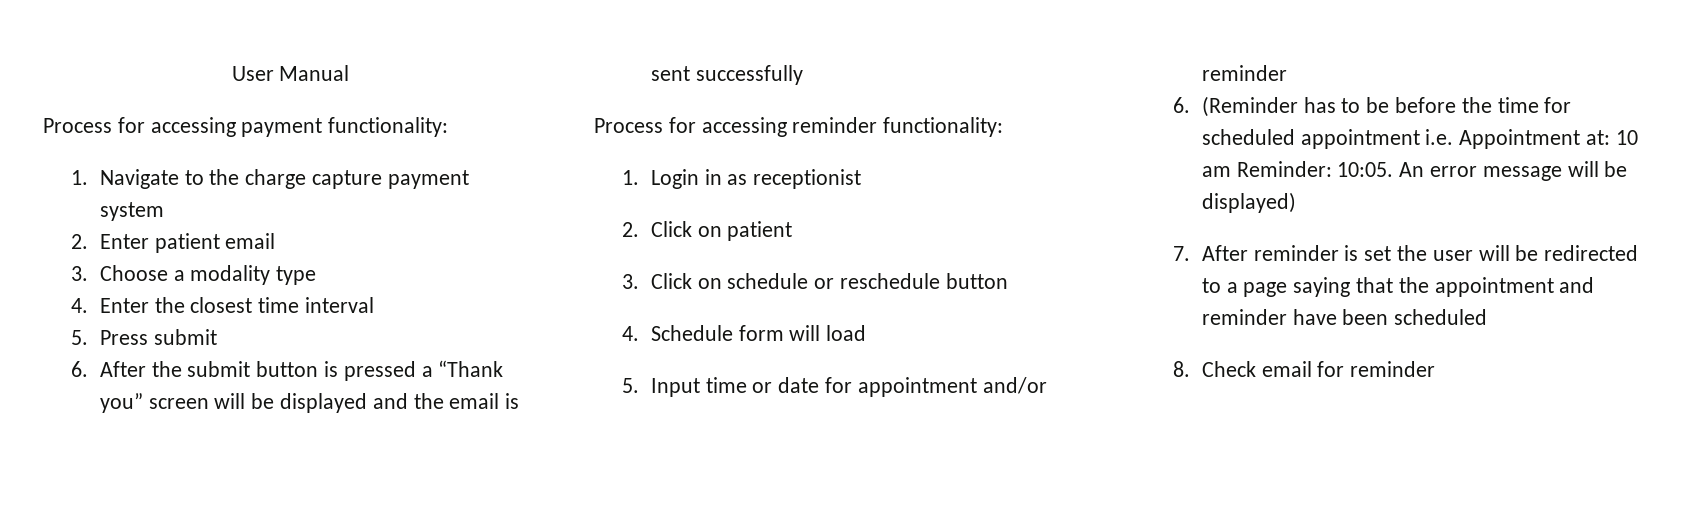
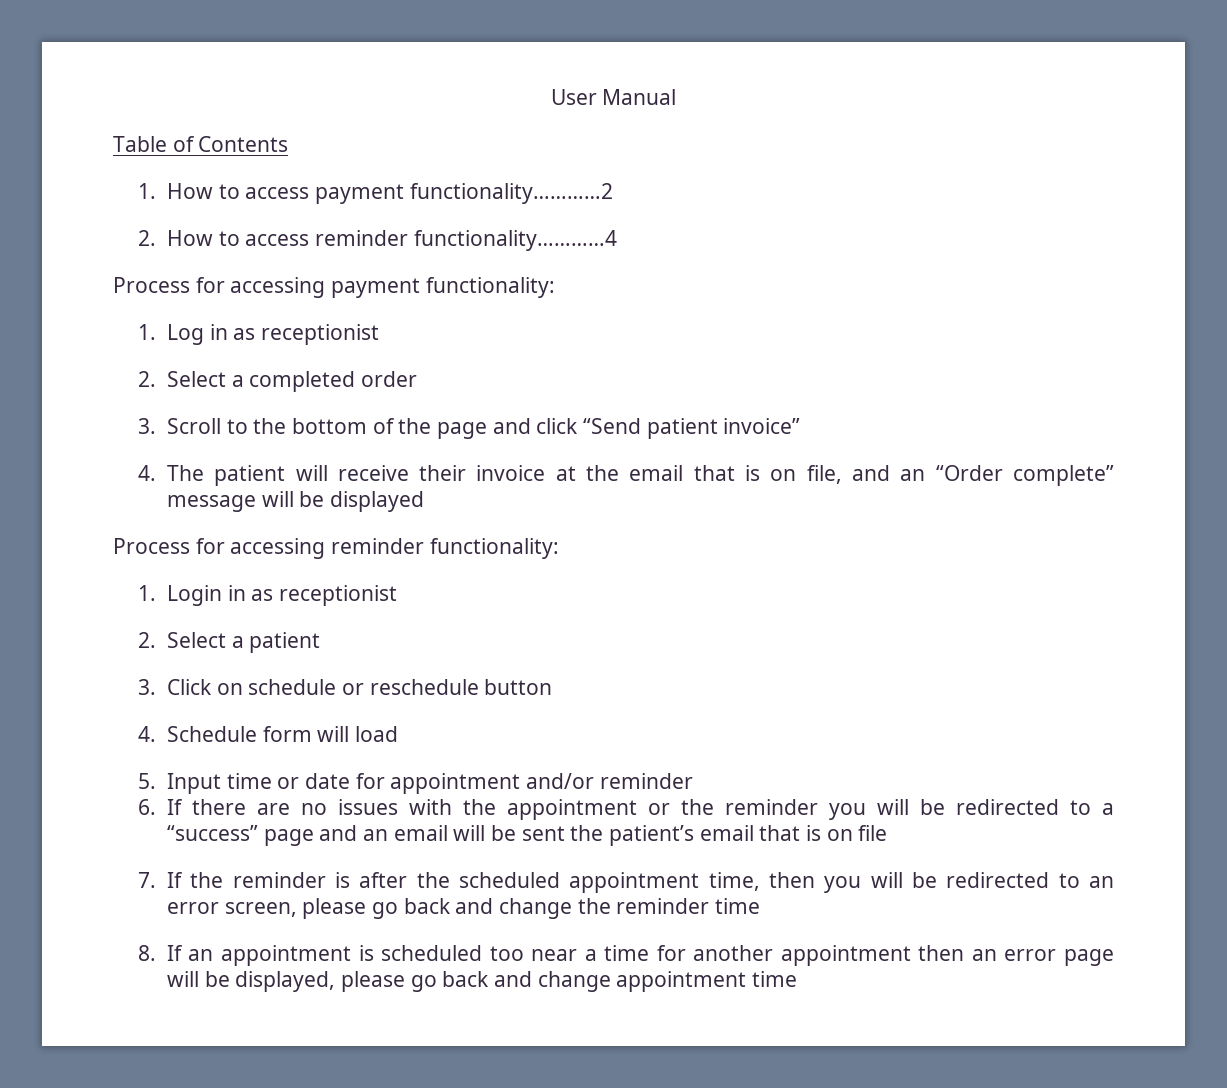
(350, 73) none -> [113,136,289,152] [138,183,613,204] [138,230,617,251] // Table of Contents // 1. How to access payment functionality…………2 // 2. How to access reminder functionality…………4
[99,169,469,189] [99,202,164,221] [71,233,276,253] [71,265,317,285] [71,297,374,313] [71,329,217,345] [71,360,504,381] [99,393,520,413] [650,65,803,85] Navigate to the charge capture payment system // 2. Enter patient email // 3. Choose a modality type // 4. Enter the closest time interval // 5. Press submit // 6. After the submit button is pressed a “Thank you” screen will be displayed and the email is sent successfully -> [166,324,379,345] [138,371,417,392] [138,418,801,439] [138,465,1115,486] [166,491,424,512] Log in as receptionist // 2. Select a completed order // 3. Scroll to the bottom of the page and click “Send patient invoice” // 4. The patient will receive their invoice at the email that is on file, and an “Order complete” message will be displayed
[650,221,722,237] Click on -> [166,632,244,648] Select a
[1201,96,1572,117] [1201,129,1638,149] [1201,161,1628,181] [1201,192,1296,213] [1173,245,1473,261] (Reminder has to be before the time for scheduled appointment i.e. Appointment at: 10 am Reminder: 10:05. An error message will be displayed) // 7. After reminder is set the user -> [166,799,866,820] If there are no issues with the appointment or the reminder you
[1243,277,1595,297] [1201,309,1488,325] [1173,361,1436,377] page saying that the appointment and reminder have been scheduled // 8. Check email for reminder -> [166,825,888,846] [138,872,1115,893] [166,898,760,919] [138,945,1114,966] [166,971,797,992] “success” page and an email will be sent the patient’s email that is on file // 7. If the reminder is after the scheduled appointment time, then you will be redirected to an error screen, please go back and change the reminder time // 8. If an appointment is scheduled too near a time for another appointment then an error page will be displayed, please go back and change appointment time

